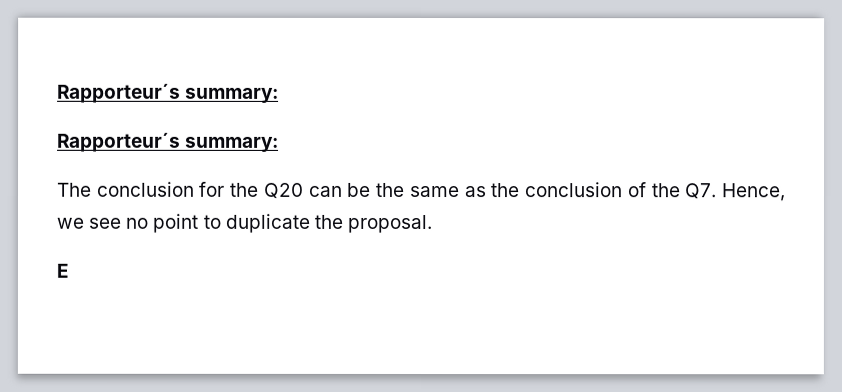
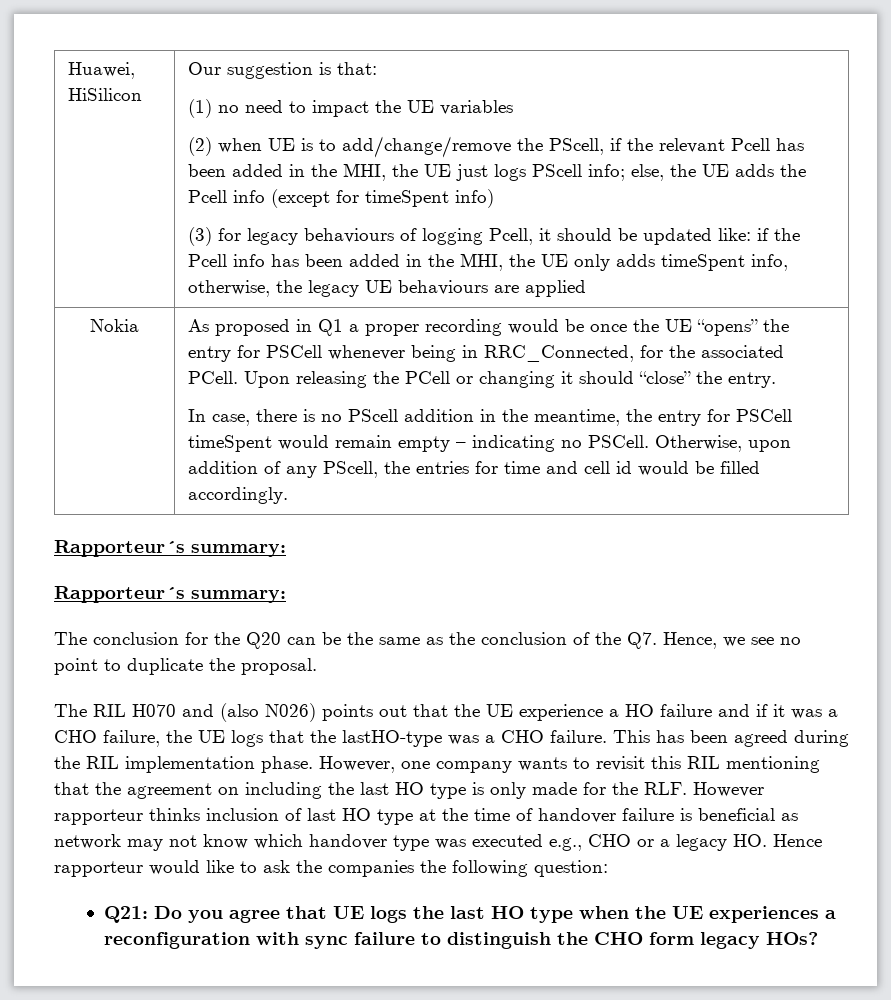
(57, 93) none -> [67,62,135,79] [67,88,142,101] [187,62,377,79] [187,99,513,118] [187,136,804,158] [187,163,806,181] [187,189,494,208] [187,227,800,246] [187,253,788,271] [187,280,586,297] [90,319,139,332] [187,319,789,336] [187,345,784,362] [187,371,776,388] [187,409,792,426] [187,435,791,452] [187,461,760,478] [187,487,288,504] Huawei, HiSilicon | Our suggestion is that: // (1) no need to impact the UE variables // (2) when UE is to add/change/remove the PScell, if the relevant Pcell has been added in the MHI, the UE just logs PScell info; else, the UE adds the Pcell info (except for timeSpent info) // (3) for legacy behaviours of logging Pcell, it should be updated like: if the Pcell info has been added in the MHI, the UE only adds timeSpent info, otherwise, the legacy UE behaviours are applied // Nokia | As proposed in Q1 a proper recording would be once the UE “opens” the entry for PSCell whenever being in RRC_Connected, for the associated PCell. Upon releasing the PCell or changing it should “close” the entry. // In case, there is no PScell addition in the meantime, the entry for PSCell timeSpent would remain empty – indicating no PSCell. Otherwise, upon addition of any PScell, the entries for time and cell id would be filled accordingly. //
[56,263,69,278] E -> [54,703,838,722] [54,730,849,747] [54,756,820,773] [54,782,764,799] [54,808,798,825] [54,834,822,851] [54,860,608,877] [103,906,836,923] [103,932,818,949] The RIL H070 and (also N026) points out that the UE experience a HO failure and if it was a CHO failure, the UE logs that the lastHO-type was a CHO failure. This has been agreed during the RIL implementation phase. However, one company wants to revisit this RIL mentioning that the agreement on including the last HO type is only made for the RLF. However rapporteur thinks inclusion of last HO type at the time of handover failure is beneficial as network may not know which handover type was executed e.g., CHO or a legacy HO. Hence rapporteur would like to ask the companies the following question: // Q21: Do you agree that UE logs the last HO type when the UE experiences a reconfiguration with sync failure to distinguish the CHO form legacy HOs?

